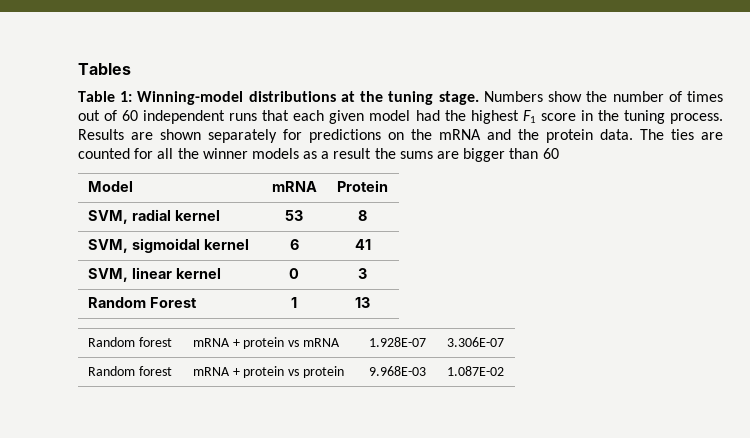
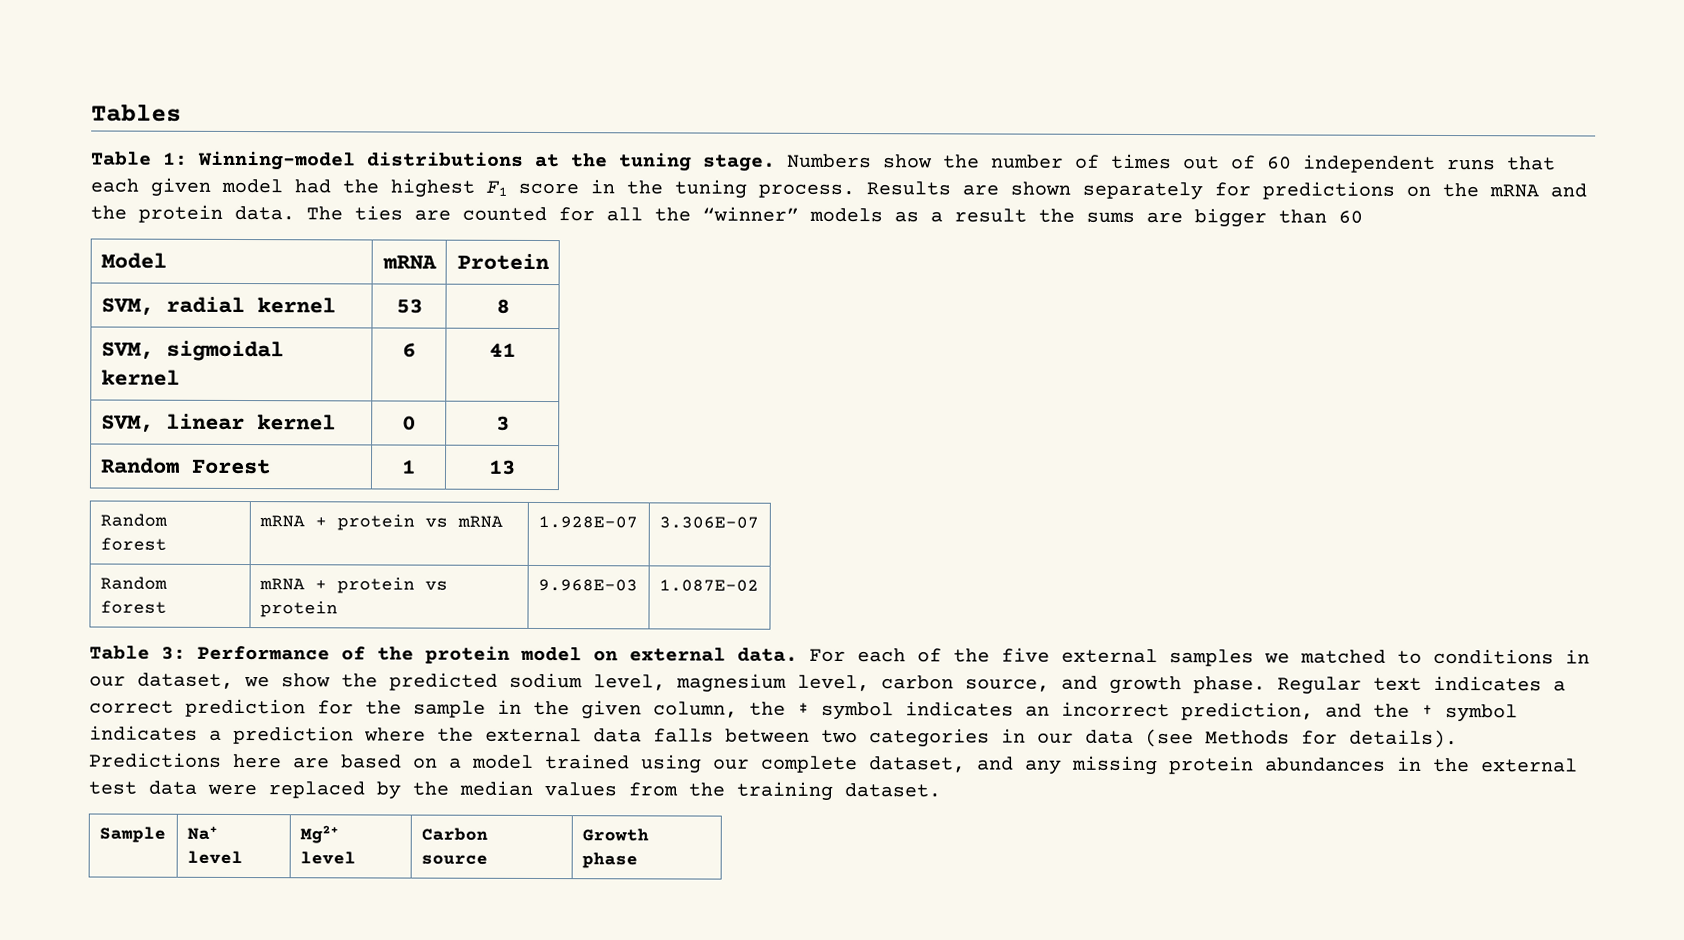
[202,148,248,159] winner -> [702,206,799,222] “winner”
(504, 371) none -> [89,645,1590,667] [89,672,1566,695] [89,698,1518,723] [89,725,1458,749] [89,752,1578,776] [88,780,941,801] [98,826,166,843] [186,825,218,840] [186,850,243,865] [299,825,339,844] [299,851,356,865] [420,827,488,841] [420,854,488,865] [581,828,649,842] [581,852,638,869] // Table 3: Performance of the protein model on external data. For each of the five external samples we matched to conditions in our dataset, we show the predicted sodium level, magnesium level, carbon source, and growth phase. Regular text indicates a correct prediction for the sample in the given column, the ‡ symbol indicates an incorrect prediction, and the † symbol indicates a prediction where the external data falls between two categories in our data (see Methods for details). Predictions here are based on a model trained using our complete dataset, and any missing protein abundances in the external test data were replaced by the median values from the training dataset. // Sample | Na+ level | Mg2+ level | Carbon source | Growth phase

